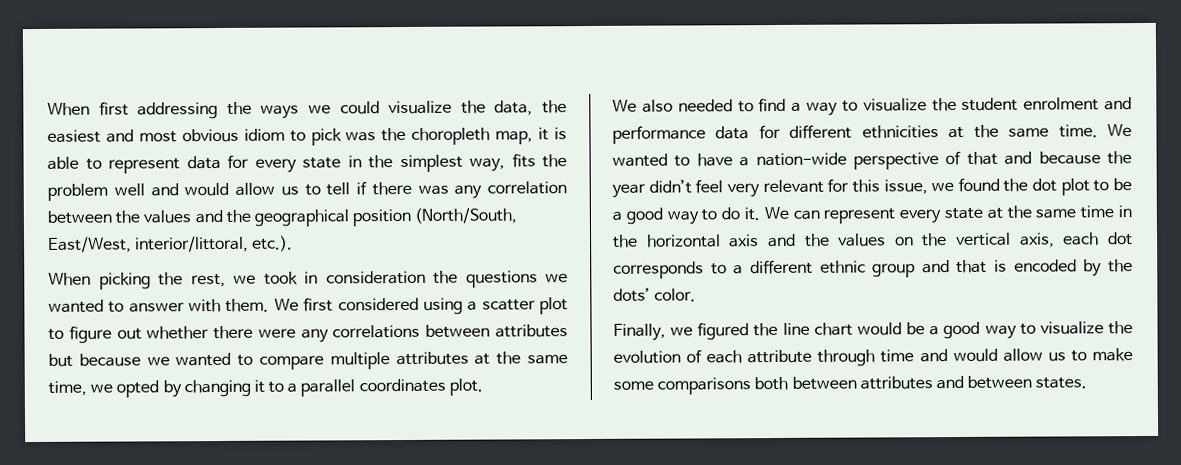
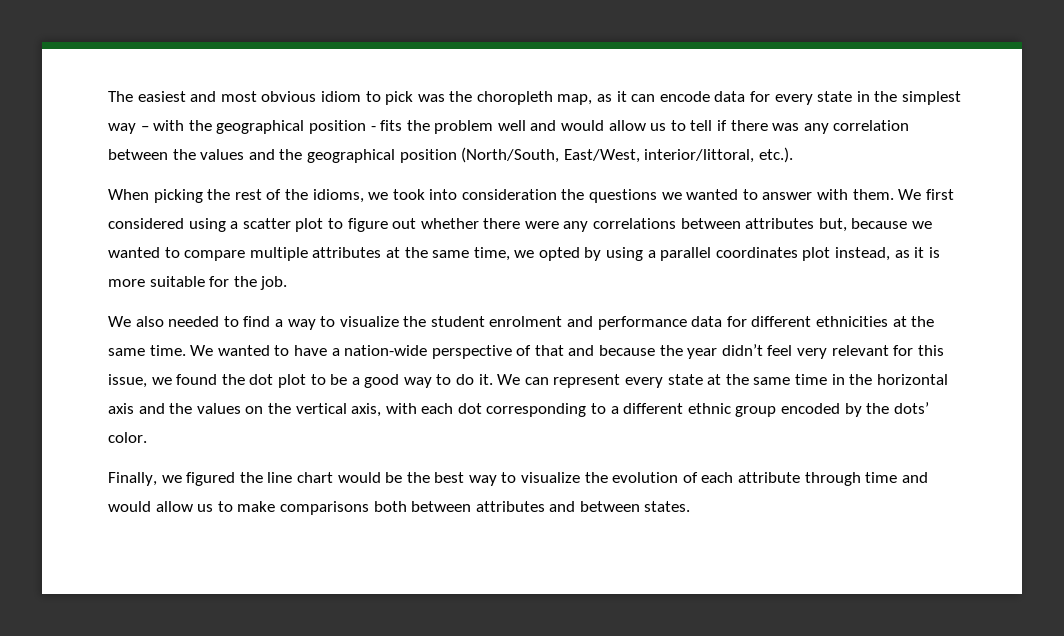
[47,100,568,120] When first addressing the ways we could visualize the data, the -> [108,91,133,102] The
[538,127,567,141] [47,156,180,174] it is able to represent -> [597,91,710,102] as it can encode
[469,157,505,172] way, -> [108,120,376,134] way – with the geographical position -
[190,273,226,288] rest, -> [234,189,364,203] rest of the idioms,
[304,271,318,284] in -> [429,189,458,200] into
[48,353,73,367] but -> [818,218,847,232] but,
[183,378,483,398] changing it to a parallel coordinates plot. -> [606,247,940,261] [108,276,288,290] using a parallel coordinates plot instead, as it is more suitable for the job.
(1055, 240) none -> [385,403,417,414] with
[613,261,704,279] corresponds -> [486,403,587,417] corresponding
[921,259,1008,274] and that is -> (777, 411) none
[929,321,981,340] a good -> [406,472,465,483] the best
[613,380,654,390] some -> (276, 506) none

